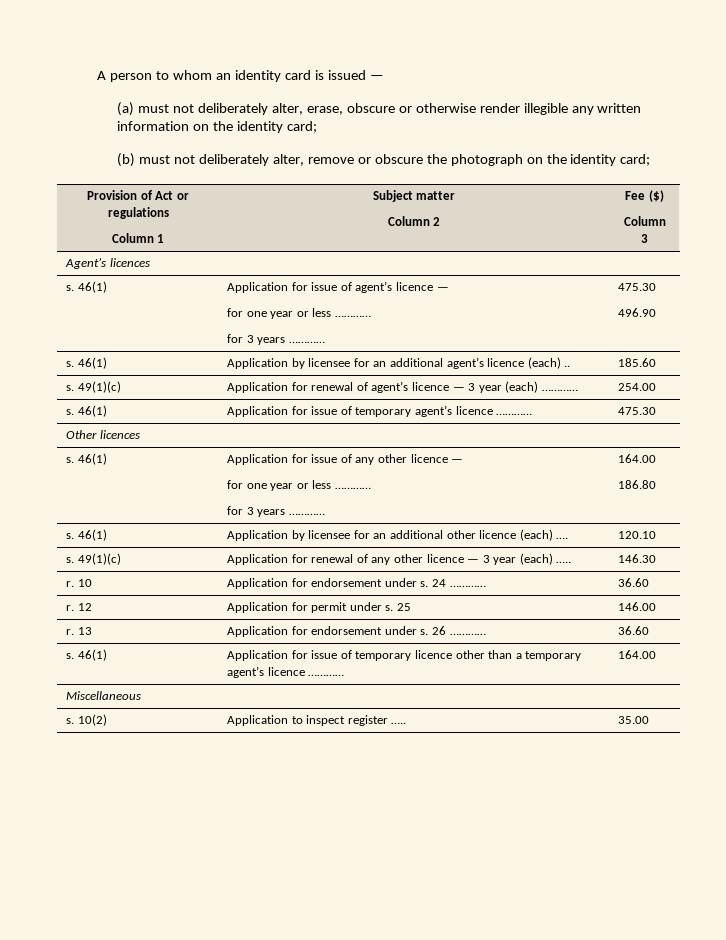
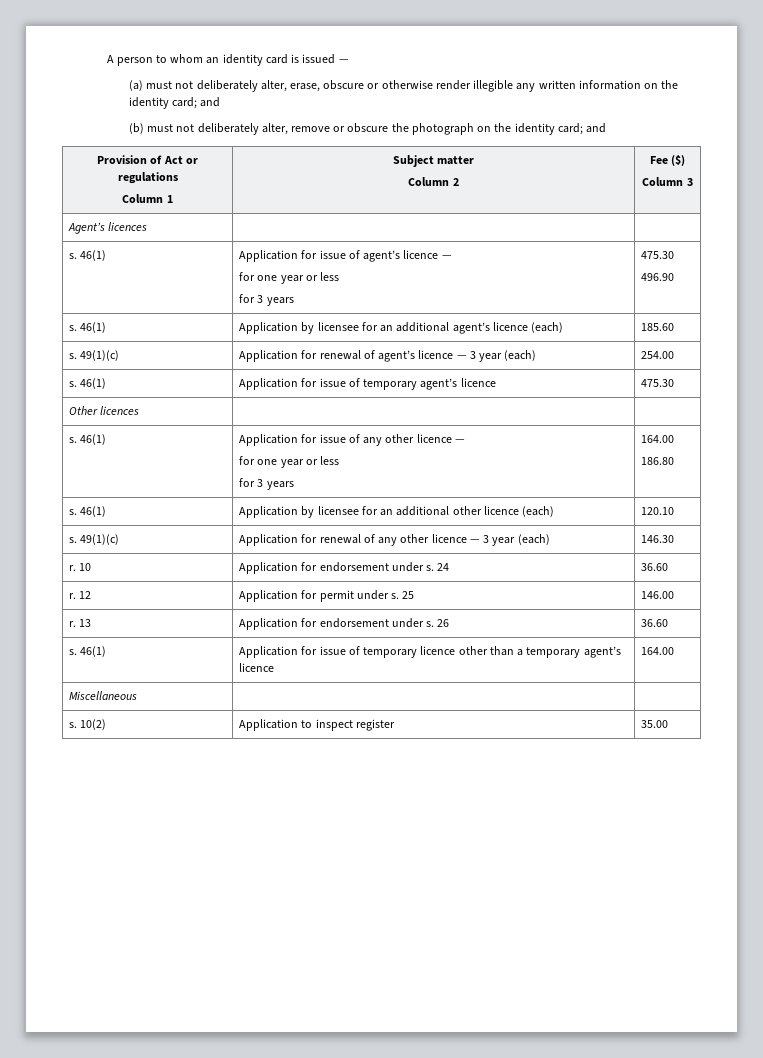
(318, 127) none -> [200,97,221,107] and
(651, 160) none -> [586,123,607,133] and
[334,315,371,317] [227,334,325,345] ………… // for 3 years ………… -> [239,294,294,306] // for 3 years
[564,365,571,367] .. -> (564, 327) none
[541,389,578,391] ………… -> (537, 355) none
[496,413,533,415] ………… -> (496, 382) none
[334,487,371,489] [227,506,325,517] ………… // for 3 years ………… -> [239,478,294,490] // for 3 years
[556,537,569,539] …. -> (555, 511) none
[556,561,572,563] ….. -> (550, 539) none
[449,585,486,587] ………… -> (450, 567) none
[449,633,486,635] ………… -> (450, 623) none
[308,674,345,676] ………… -> (275, 667) none
[391,722,407,724] ….. -> (395, 725) none

